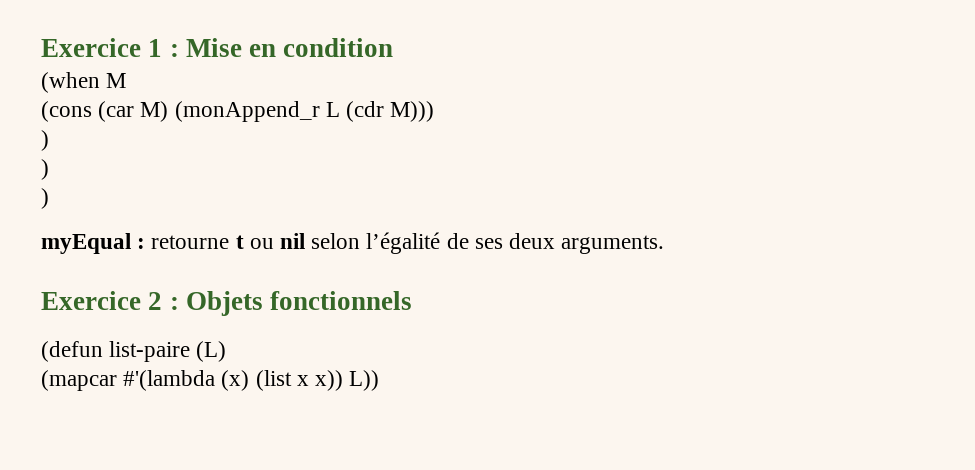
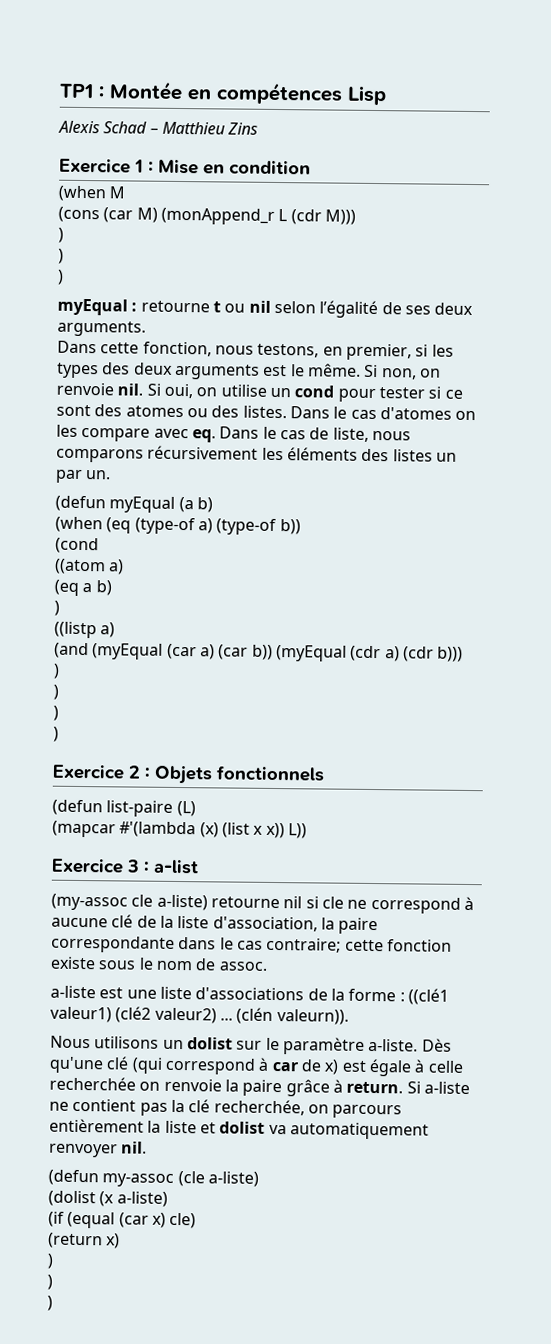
(41, 47) none -> [59,81,387,106] [58,120,259,135] TP1 : Montée en compétences Lisp // Alexis Schad – Matthieu Zins //
(665, 244) none -> [57,340,454,361] [57,362,441,380] [56,382,463,403] [56,404,477,421] [56,424,411,443] [56,445,457,463] [55,469,112,483] [55,495,213,513] [55,516,301,536] [55,537,99,554] [55,558,125,575] [54,579,112,596] [54,600,60,616] [54,621,116,639] [54,642,464,662] [53,663,60,679] [53,684,59,700] [53,705,59,721] [53,726,59,742] // Dans cette fonction, nous testons, en premier, si les types des deux arguments est le même. Si non, on renvoie nil. Si oui, on utilise un cond pour tester si ce sont des atomes ou des listes. Dans le cas d'atomes on les compare avec eq. Dans le cas de liste, nous comparons récursivement les éléments des listes un par un. // (defun myEqual (a b) // (when (eq (type-of a) (type-of b)) // (cond // ((atom a) // (eq a b) // ) // ((listp a) // (and (myEqual (car a) (car b)) (myEqual (cdr a) (cdr b))) // ) // ) // ) // )
(380, 380) none -> [51,858,199,875] [51,893,474,914] [51,914,379,935] [51,935,452,953] [50,956,268,971] [50,985,449,1005] [50,1006,349,1025] [50,1035,452,1055] [49,1056,464,1077] [49,1076,470,1097] [49,1098,403,1119] [49,1118,429,1140] [48,1141,148,1158] [48,1169,259,1187] [48,1190,168,1207] [48,1211,197,1229] [48,1232,121,1249] [47,1253,53,1269] [47,1274,53,1290] [47,1295,53,1311] // Exercice 3 : a-list // (my-assoc cle a-liste) retourne nil si cle ne correspond à aucune clé de la liste d'association, la paire correspondante dans le cas contraire; cette fonction existe sous le nom de assoc. // a-liste est une liste d'associations de la forme : ((clé1 valeur1) (clé2 valeur2) ... (clén valeurn)). // Nous utilisons un dolist sur le paramètre a-liste. Dès qu'une clé (qui correspond à car de x) est égale à celle recherchée on renvoie la paire grâce à return. Si a-liste ne contient pas la clé recherchée, on parcours entièrement la liste et dolist va automatiquement renvoyer nil. // (defun my-assoc (cle a-liste) // (dolist (x a-liste) // (if (equal (car x) cle) // (return x) // ) // ) // )

